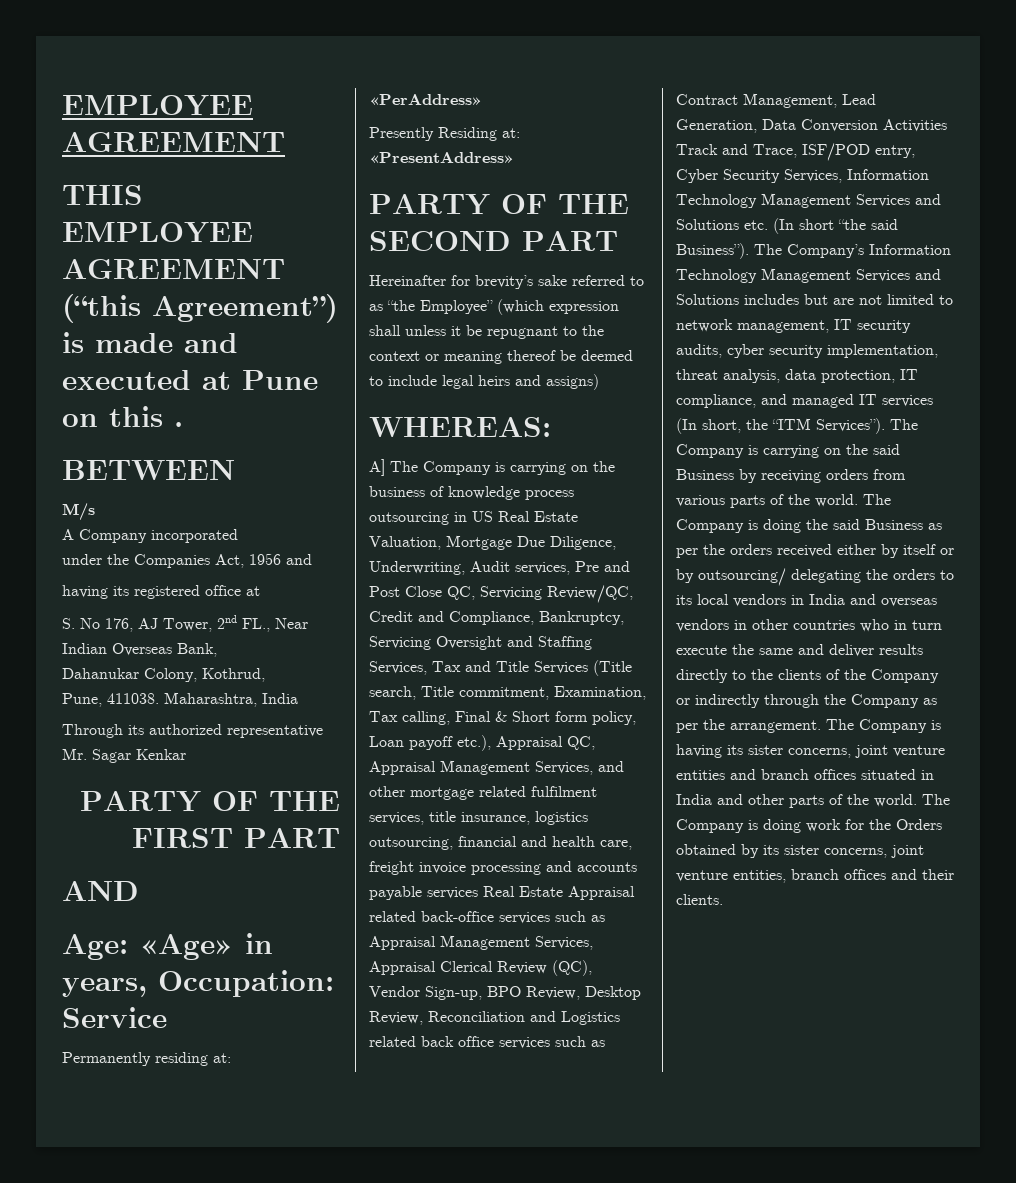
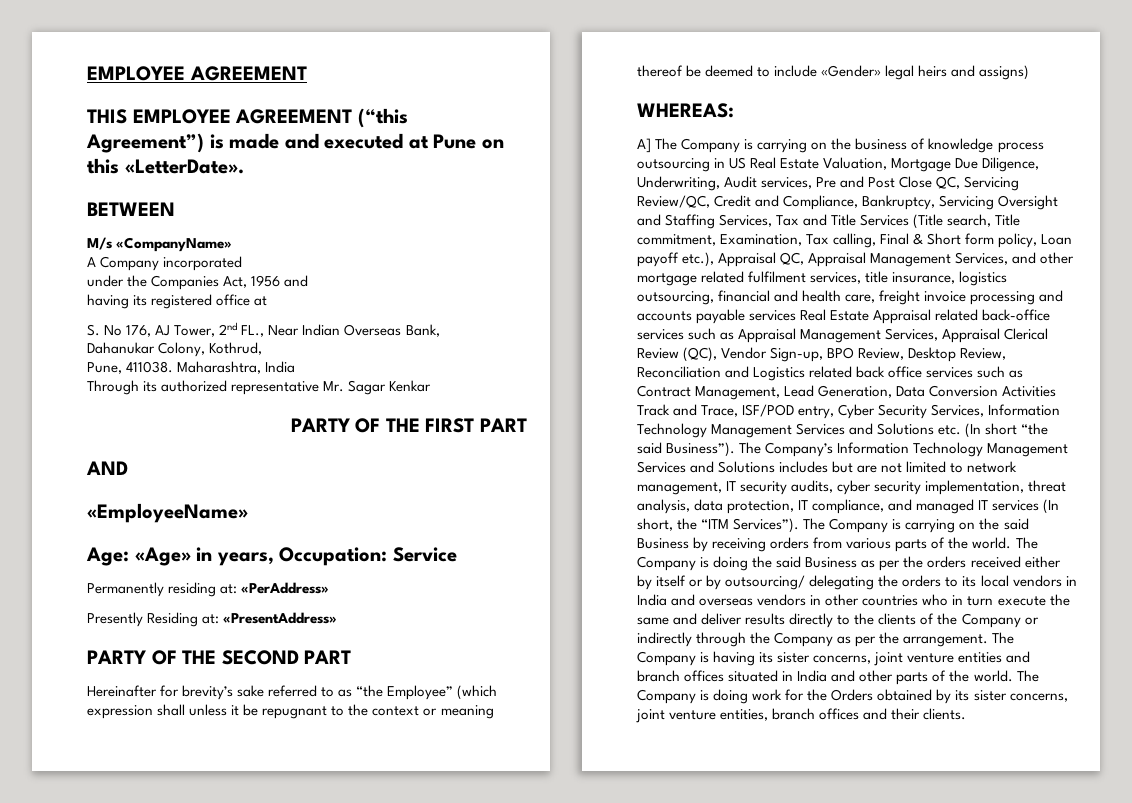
[174,422,183,427] . -> [124,159,244,174] «LetterDate».
(95, 512) none -> [116,237,233,252] «CompanyName»
(139, 891) none -> [87,503,248,523] // «EmployeeName»
(437, 380) none -> [821,65,882,77] «Gender»

